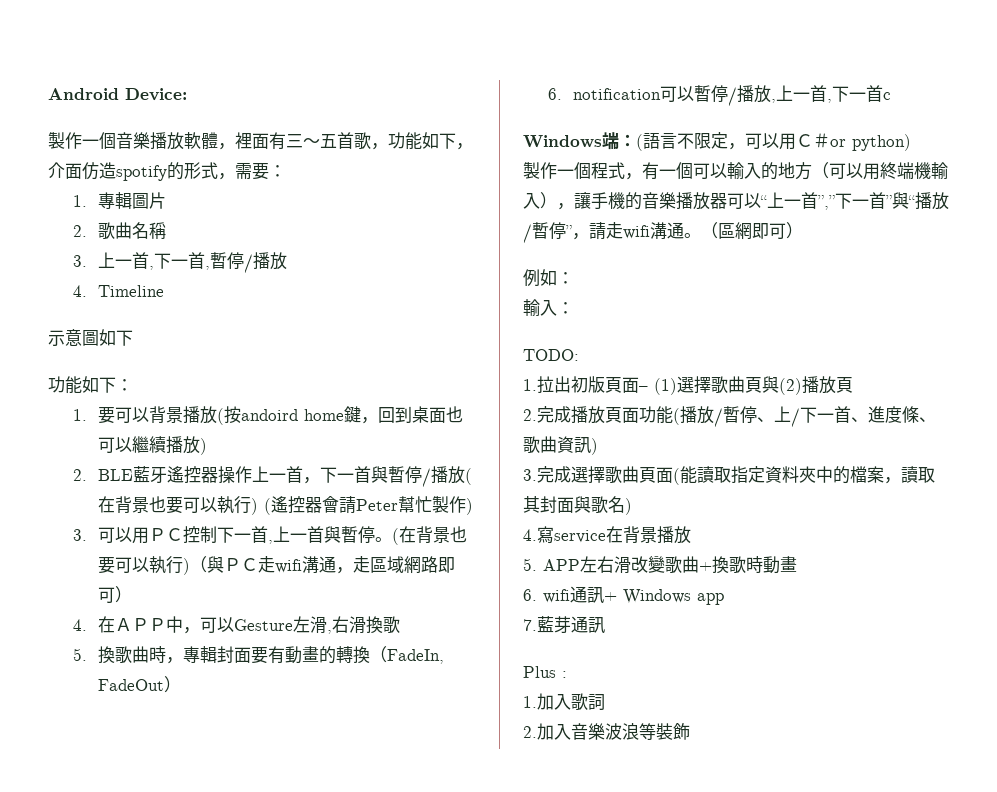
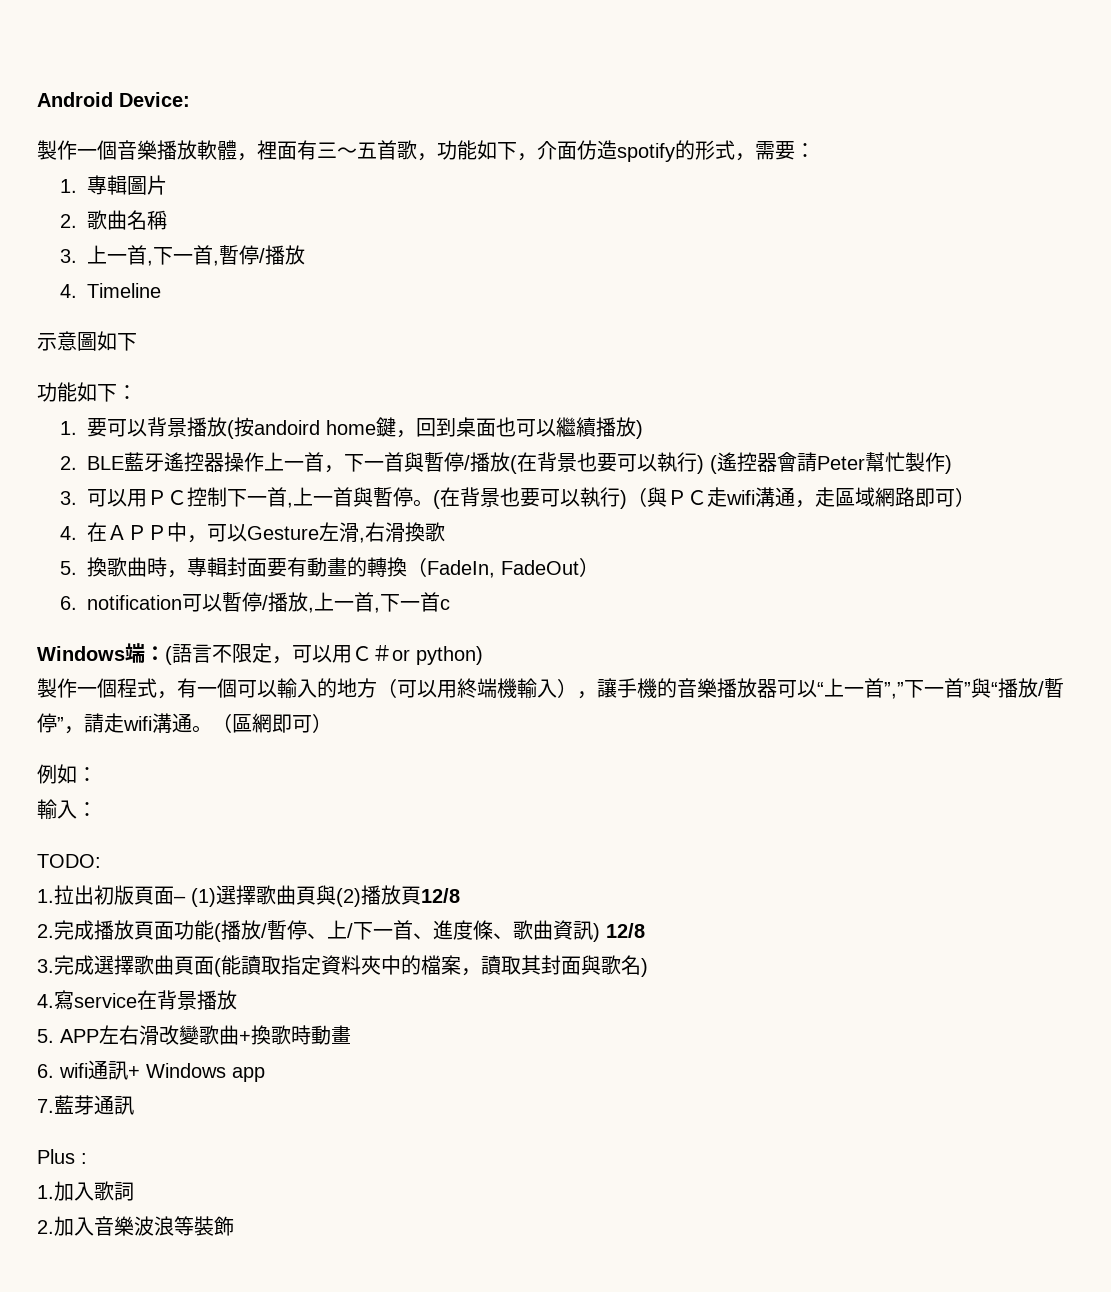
(853, 385) none -> [421,888,460,903] 12/8
(598, 446) none -> [606,923,645,938] 12/8

